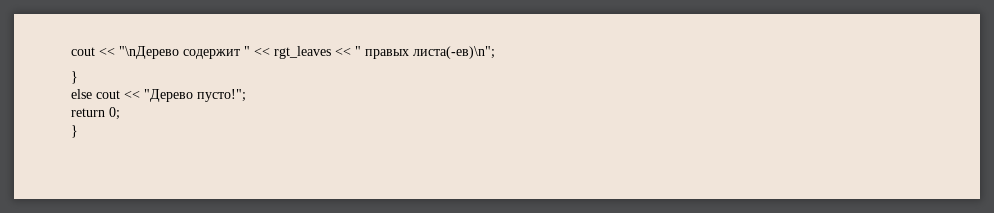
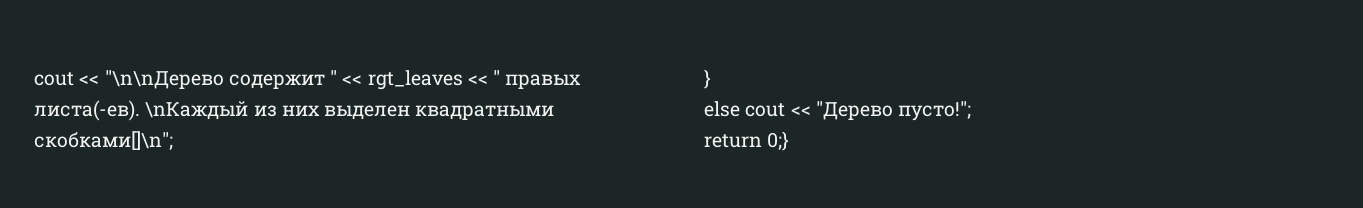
[71,46,179,59] cout << "\nДерево -> [34,70,224,89] cout << "\n\nДерево
[413,46,495,59] листа(-ев)\n"; -> [34,100,555,121] [34,131,173,150] листа(-ев). \nКаждый из них выделен квадратными скобками[]\n";
[109,107,120,120] [71,125,78,138] 0; // } -> [767,131,790,151] 0;}

